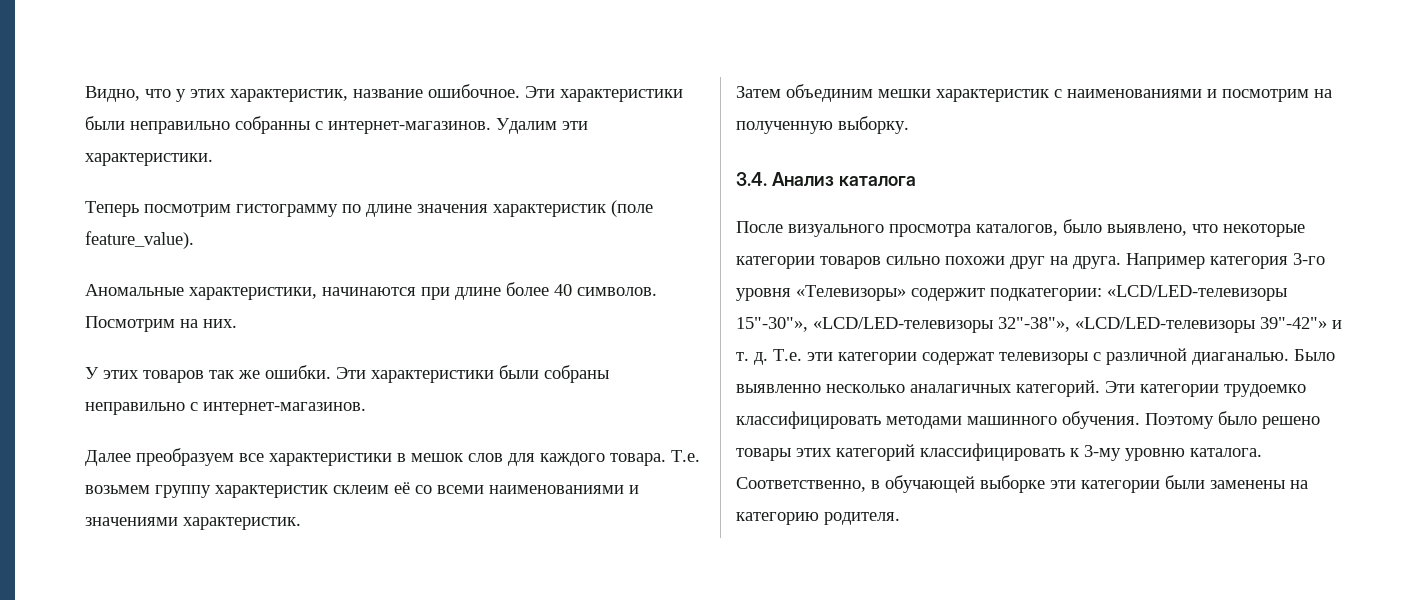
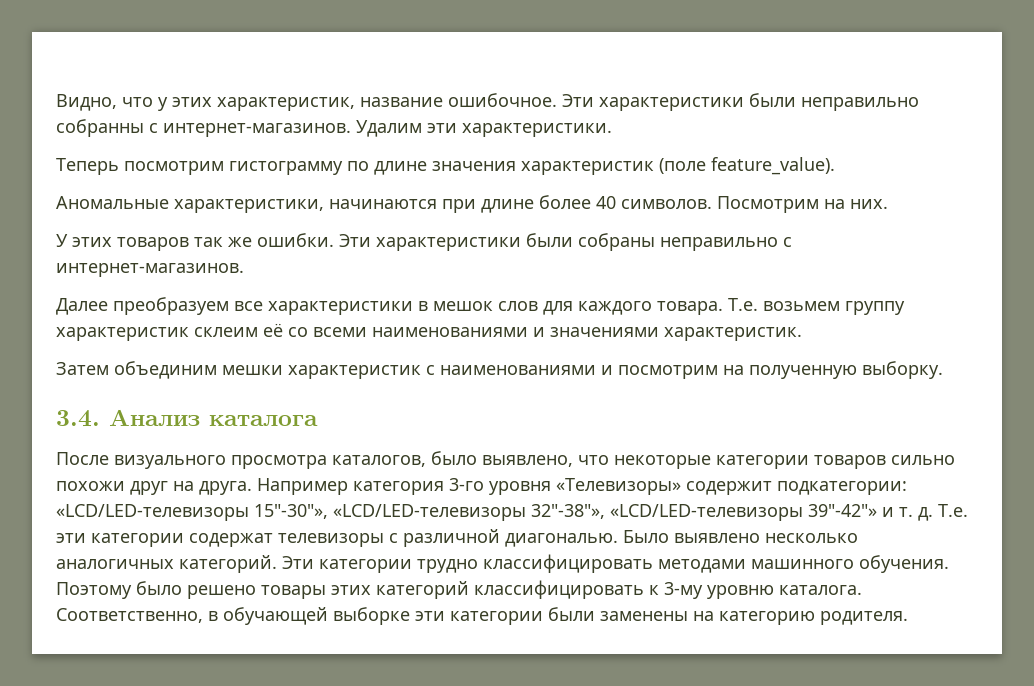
[1192,349,1335,365] [736,384,1012,393] диаганалью. Было выявленно несколько аналагичных -> [505,530,858,547] [56,559,174,569] диагональю. Было выявлено несколько аналогичных
[1224,384,1306,397] трудоемко -> [417,559,478,573] трудно

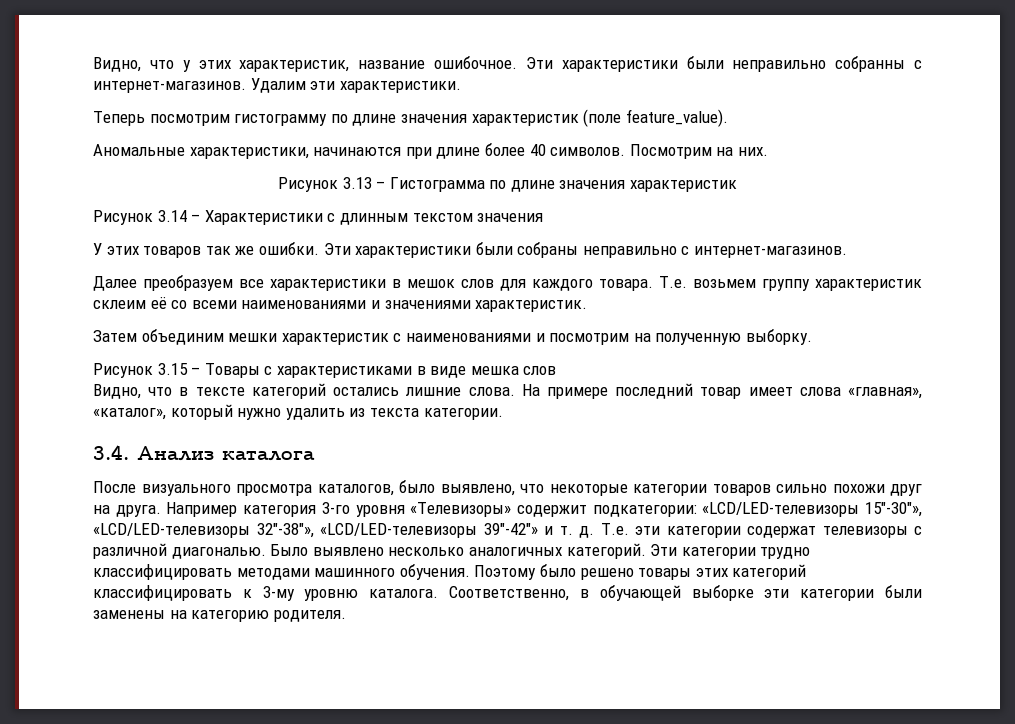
(888, 204) none -> [277,177,738,192] [93,210,544,225] // Рисунок 3.13 – Гистограмма по длине значения характеристик // Рисунок 3.14 – Характеристики с длинным текстом значения
(943, 370) none -> [93,363,557,378] [93,383,922,399] [93,404,503,420] // Рисунок 3.15 – Товары с характеристиками в виде мешка слов // Видно, что в тексте категорий остались лишние слова. На примере последний товар имеет слова «главная», «каталог», который нужно удалить из текста категории.

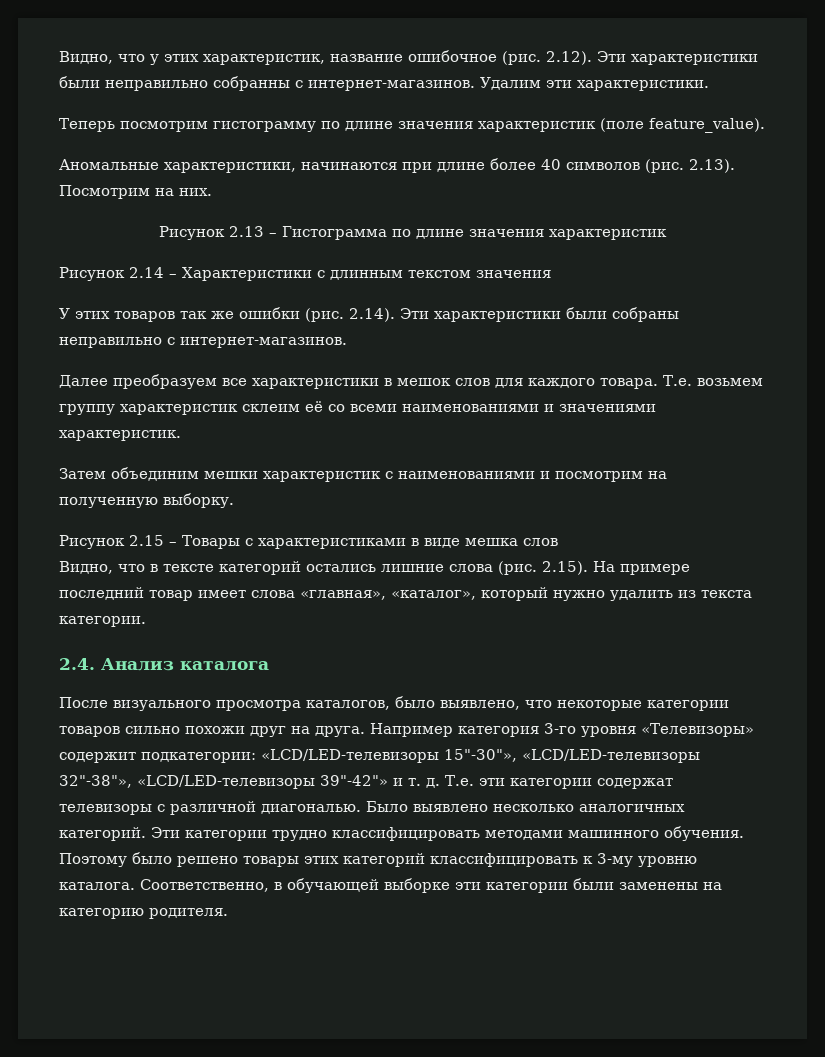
[433,56,517,69] ошибочное. -> [408,50,592,65] ошибочное (рис. 2.12).
[550,147,626,156] символов. -> [566,159,735,173] символов (рис. 2.13).
[342,177,372,189] 3.13 -> [229,226,264,237] 2.13
[157,210,187,222] 3.14 -> [129,267,164,278] 2.14
[258,242,319,255] ошибки. -> [239,307,395,322] ошибки (рис. 2.14).
[157,363,188,375] 3.15 -> [129,535,164,546] 2.15
[468,387,515,396] слова. -> [449,561,588,575] слова (рис. 2.15).
[93,445,129,460] 3.4. -> [59,658,95,670] 2.4.

